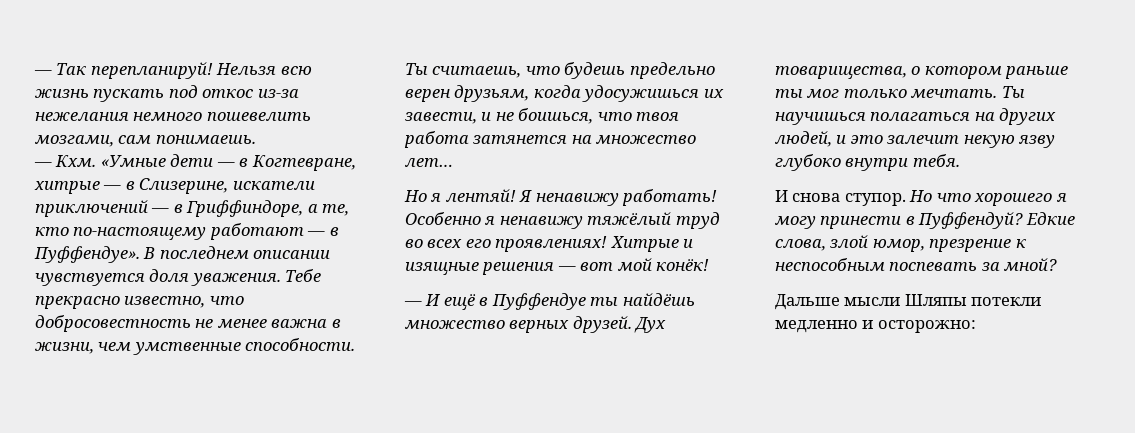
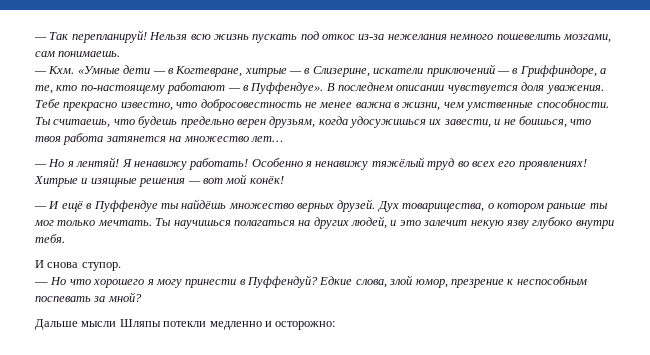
(453, 162) none -> [34,164,47,167] —
(906, 199) none -> [34,282,48,285] // —

